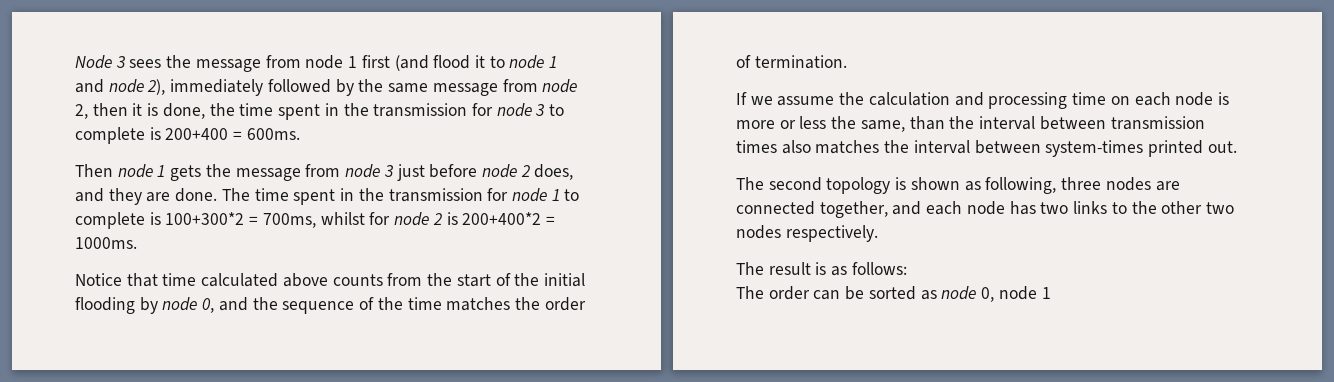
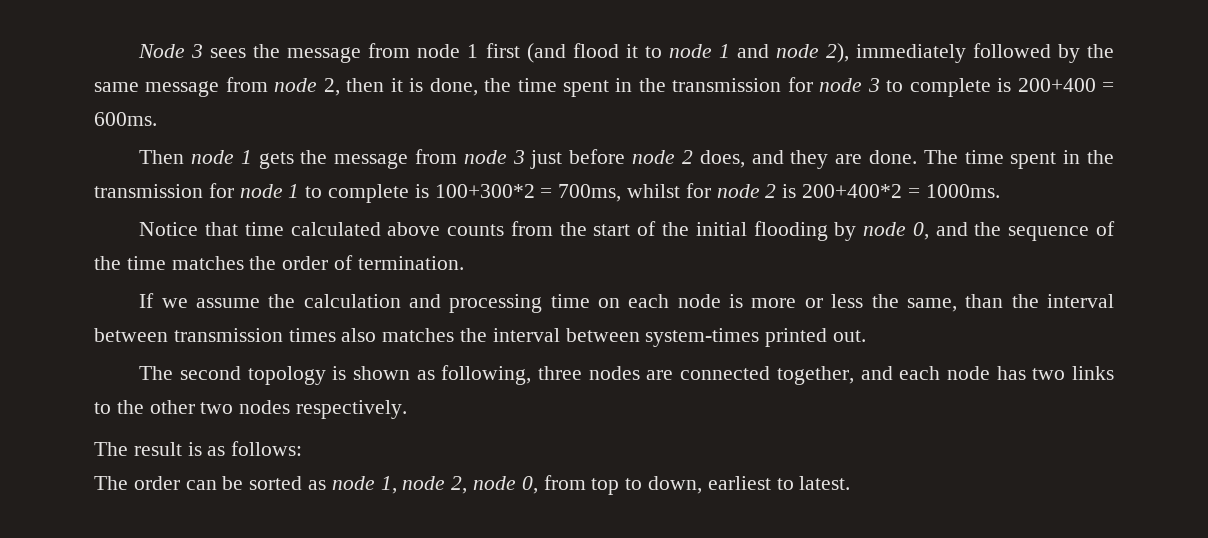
[981,286,1051,302] 0, node 1 -> [380,475,851,495] 1, node 2, node 0, from top to down, earliest to latest.

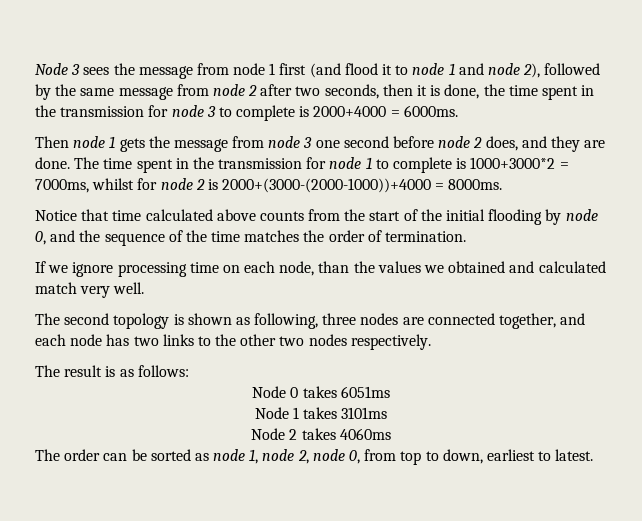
[855,44,966,63] immediately -> (541, 70) none
[323,78,340,96] 2, -> [248,84,379,99] 2 after two seconds,
[1017,78,1115,92] [94,112,157,126] 200+400 = 600ms. -> [313,105,458,117] 2000+4000 = 6000ms.
[530,150,563,169] just -> [315,136,389,148] one second
[434,184,622,202] 100+300*2 = 700ms, -> [470,157,569,169] [35,179,89,193] 1000+3000*2 = 7000ms,
[802,184,1000,198] 200+400*2 = 1000ms. -> [222,178,503,193] 2000+(3000-(2000-1000))+4000 = 8000ms.
[195,294,1115,313] [94,328,867,347] assume the calculation and processing time on each node is more or less the same, than the interval between transmission times also matches the interval between system-times printed out. -> [72,261,606,277] [35,282,145,298] ignore processing time on each node, than the values we obtained and calculated match very well.
(303, 448) none -> [252,386,390,398] [254,407,388,419] [251,428,391,440] // Node 0 takes 6051ms // Node 1 takes 3101ms // Node 2 takes 4060ms

